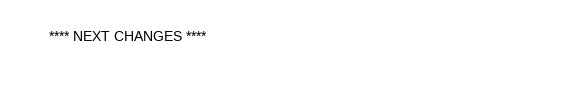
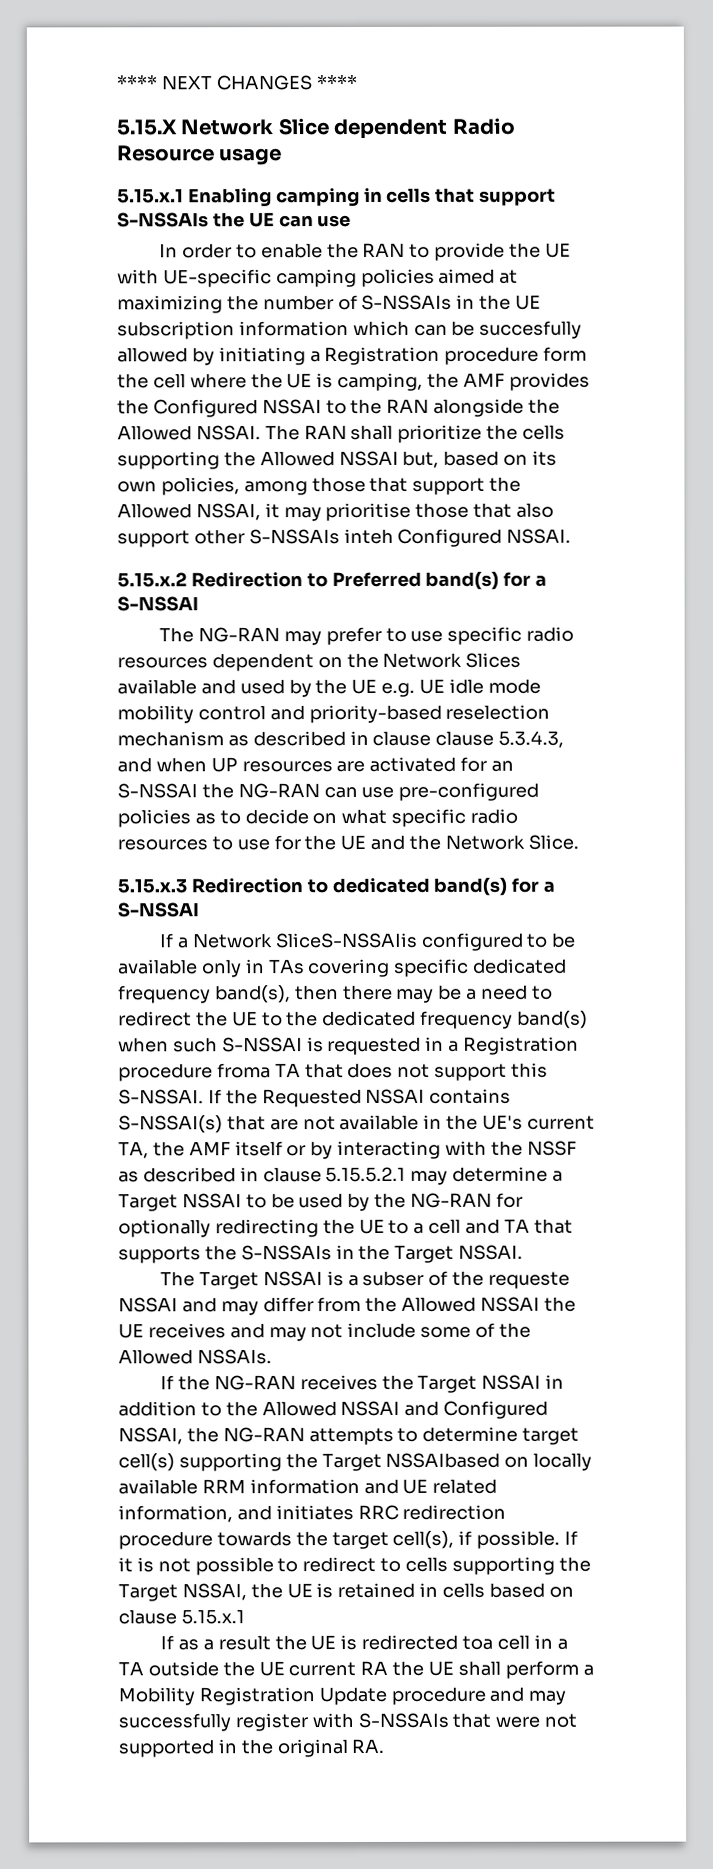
(207, 36) none -> [117,117,516,140] [117,145,283,166] [117,187,557,207] [117,212,352,228] [159,242,571,261] [117,268,519,288] [117,294,542,314] [117,320,583,340] [117,346,588,366] [117,372,590,392] [117,398,561,418] [117,424,566,443] [117,450,558,470] [117,476,522,496] [117,502,555,522] [117,528,572,548] [117,571,548,590] [117,596,199,612] [159,626,575,646] [117,652,522,672] [117,678,541,698] [117,704,551,724] [117,730,565,748] [117,756,515,773] [117,782,540,801] [117,808,519,828] [117,834,579,851] [117,877,556,896] [117,902,199,918] [159,932,577,951] [118,958,568,978] [118,984,553,1004] [118,1010,589,1029] [118,1036,580,1056] [118,1062,549,1082] [118,1088,512,1108] [118,1114,595,1134] [118,1140,577,1160] [118,1166,564,1185] [118,1192,523,1212] [118,1218,573,1238] [118,1244,524,1264] [160,1270,570,1290] [118,1296,576,1316] [118,1322,531,1342] [118,1349,272,1365] [160,1374,565,1393] [118,1400,549,1419] [118,1426,580,1446] [118,1452,593,1472] [118,1478,498,1495] [118,1504,507,1523] [118,1530,579,1550] [118,1556,591,1576] [118,1582,574,1602] [118,1609,245,1625] [160,1634,568,1651] [118,1660,594,1679] [118,1686,567,1706] [118,1712,578,1732] [118,1738,385,1758] // 5.15.X Network Slice dependent Radio Resource usage // 5.15.x.1 Enabling camping in cells that support S-NSSAIs the UE can use // In order to enable the RAN to provide the UE with UE-specific camping policies aimed at maximizing the number of S-NSSAIs in the UE subscription information which can be succesfully allowed by initiating a Registration procedure form the cell where the UE is camping, the AMF provides the Configured NSSAI to the RAN alongside the Allowed NSSAI. The RAN shall prioritize the cells supporting the Allowed NSSAI but, based on its own policies, among those that support the Allowed NSSAI, it may prioritise those that also support other S-NSSAIs inteh Configured NSSAI. // 5.15.x.2 Redirection to Preferred band(s) for a S-NSSAI // The NG-RAN may prefer to use specific radio resources dependent on the Network Slices available and used by the UE e.g. UE idle mode mobility control and priority-based reselection mechanism as described in clause clause 5.3.4.3, and when UP resources are activated for an S-NSSAI the NG-RAN can use pre-configured policies as to decide on what specific radio resources to use for the UE and the Network Slice. // 5.15.x.3 Redirection to dedicated band(s) for a S-NSSAI // If a Network SliceS-NSSAIis configured to be available only in TAs covering specific dedicated frequency band(s), then there may be a need to redirect the UE to the dedicated frequency band(s) when such S-NSSAI is requested in a Registration procedure froma TA that does not support this S-NSSAI. If the Requested NSSAI contains S-NSSAI(s) that are not available in the UE's current TA, the AMF itself or by interacting with the NSSF as described in clause 5.15.5.2.1 may determine a Target NSSAI to be used by the NG-RAN for optionally redirecting the UE to a cell and TA that supports the S-NSSAIs in the Target NSSAI. // The Target NSSAI is a subser of the requeste NSSAI and may differ from the Allowed NSSAI the UE receives and may not include some of the Allowed NSSAIs. // If the NG-RAN receives the Target NSSAI in addition to the Allowed NSSAI and Configured NSSAI, the NG-RAN attempts to determine target cell(s) supporting the Target NSSAIbased on locally available RRM information and UE related information, and initiates RRC redirection procedure towards the target cell(s), if possible. If it is not possible to redirect to cells supporting the Target NSSAI, the UE is retained in cells based on clause 5.15.x.1 // If as a result the UE is redirected toa cell in a TA outside the UE current RA the UE shall perform a Mobility Registration Update procedure and may successfully register with S-NSSAIs that were not supported in the original RA.

